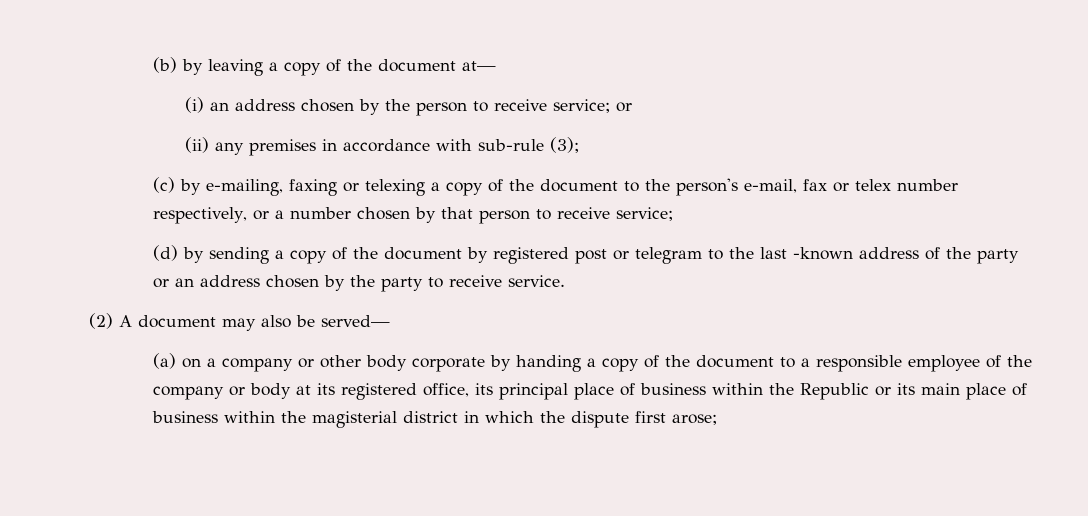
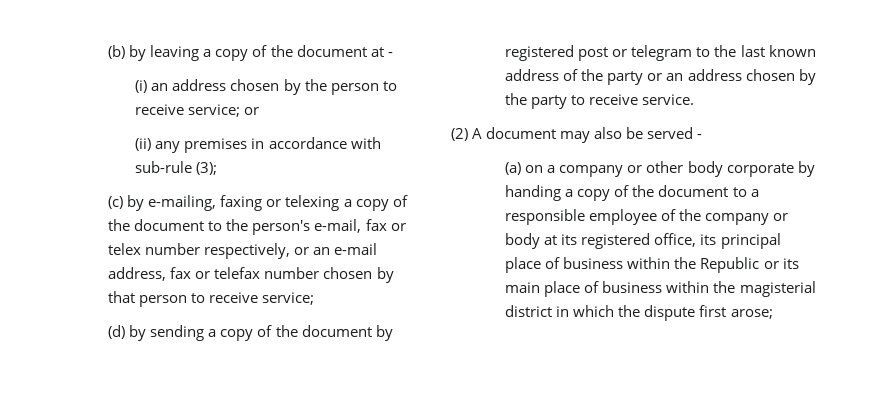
[461,61,496,71] at— -> [370,47,393,57] at -
[274,210,284,219] a -> [313,243,378,255] [108,267,261,281] an e-mail address, fax or telefax
[792,247,853,260] -known -> [768,45,816,57] known
[321,315,390,327] served— -> [647,127,703,139] served -

